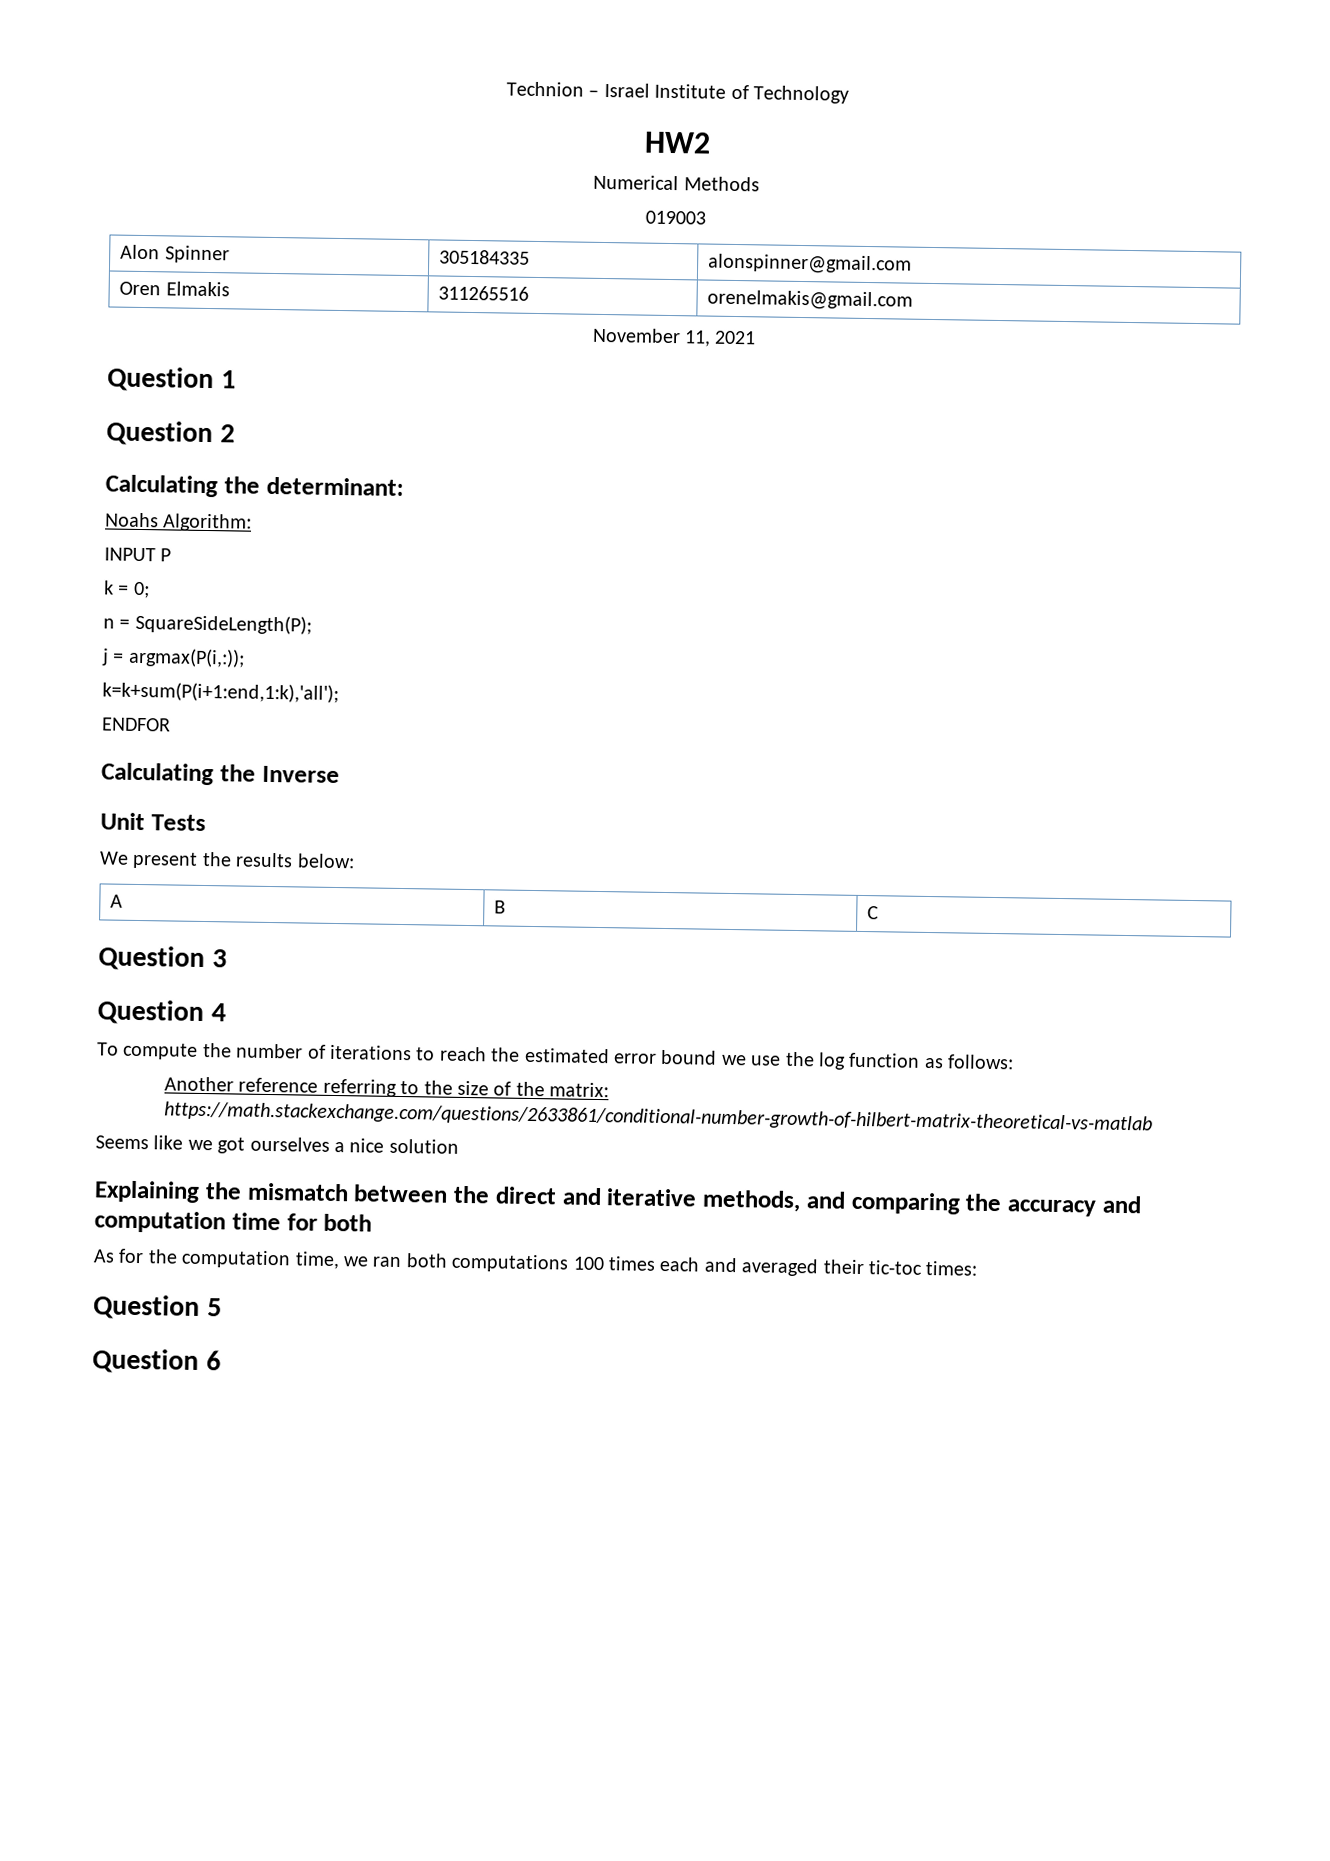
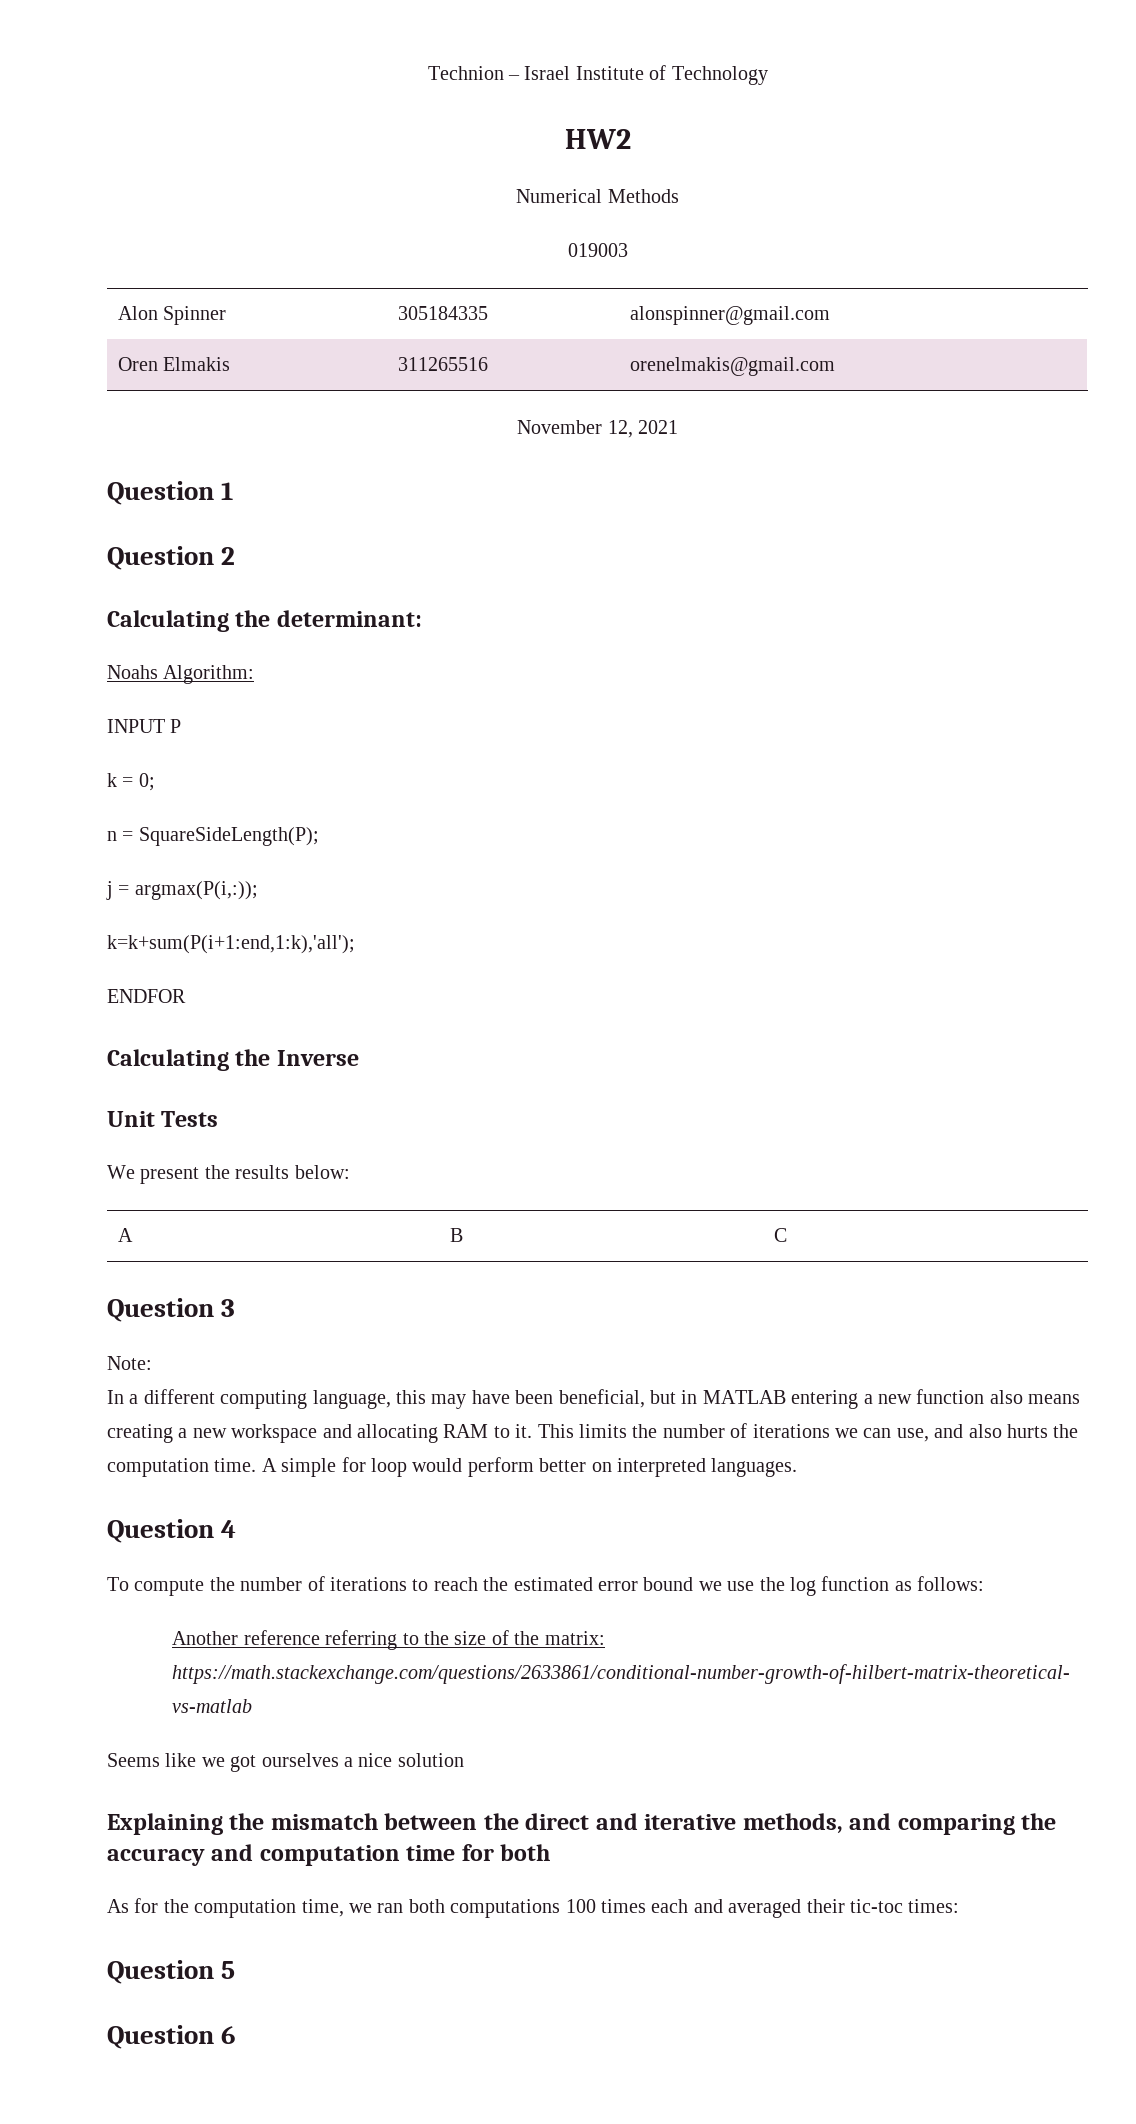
[684,330,711,347] 11, -> [607,420,633,438] 12,
(227, 958) none -> [107,1356,152,1370] [107,1389,1081,1409] [107,1423,1079,1443] [107,1457,798,1477] // Note: // In a different computing language, this may have been beneficial, but in MATLAB entering a new function also means creating a new workspace and allocating RAM to it. This limits the number of iterations we can use, and also hurts the computation time. A simple for loop would perform better on interpreted languages.

